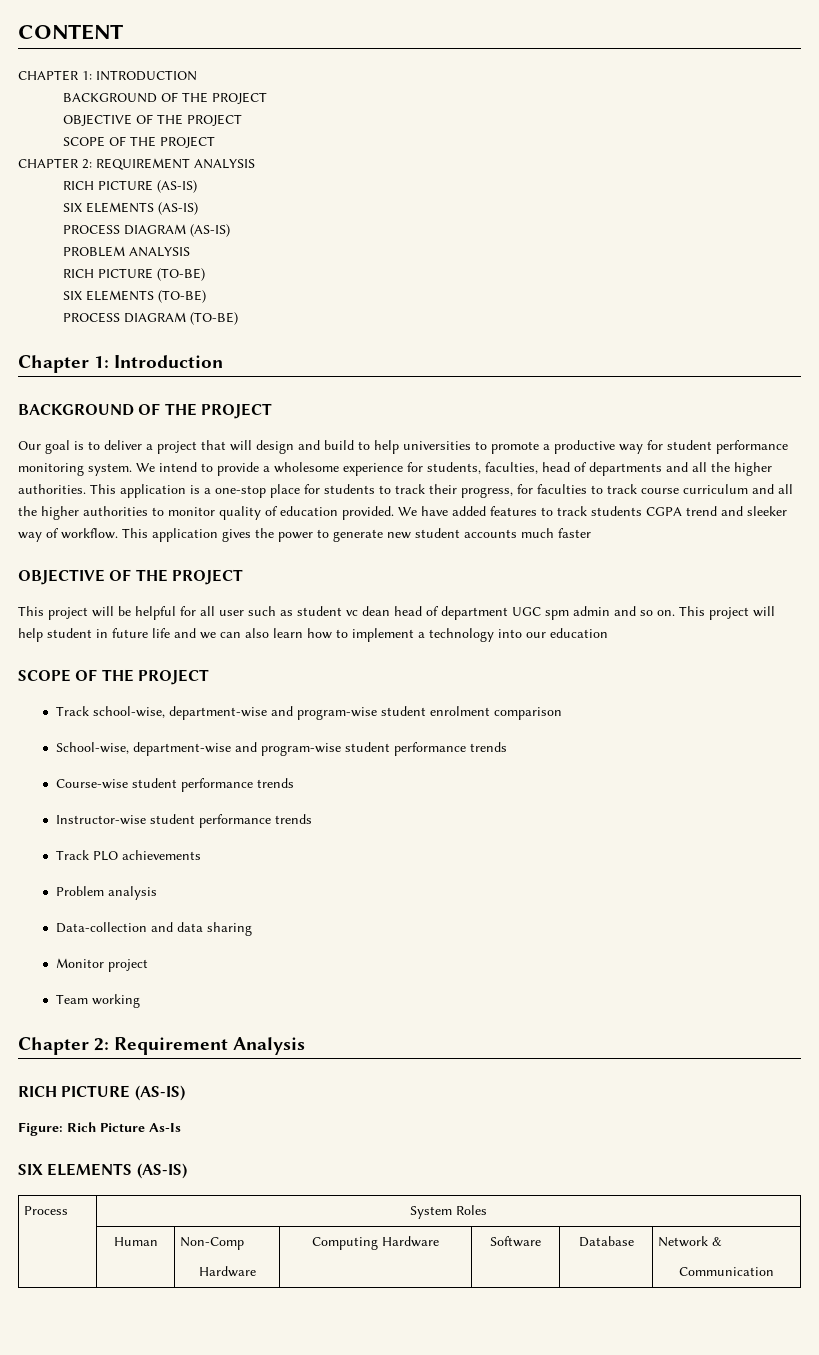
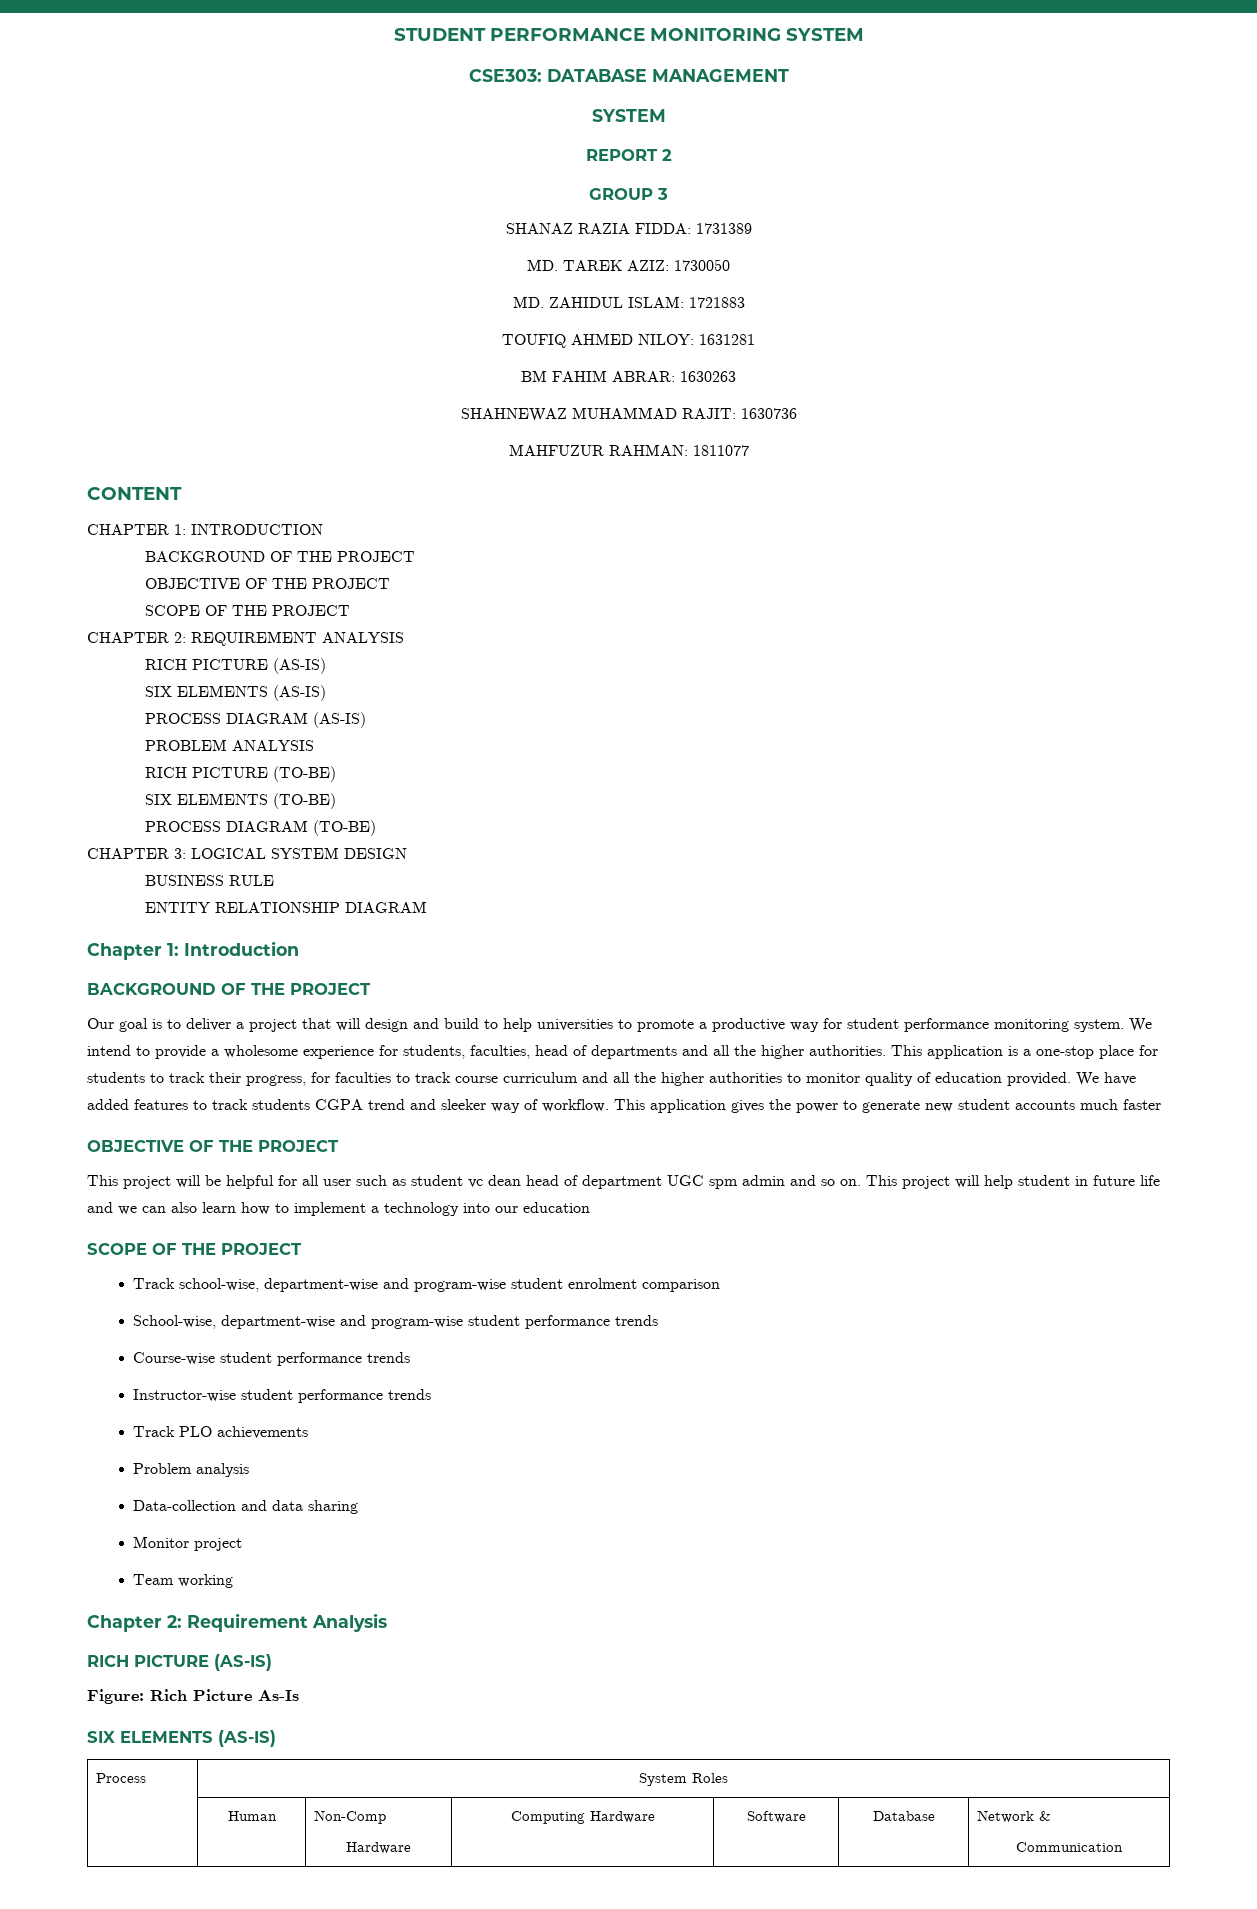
(18, 32) none -> [393,28,864,41] [468,69,789,82] [591,109,666,122] [585,149,672,161] [589,188,668,200] [505,223,752,234] [527,259,730,271] [512,296,745,308] [502,333,755,348] [521,370,736,382] [460,407,797,422] [508,444,749,456] STUDENT PERFORMANCE MONITORING SYSTEM // CSE303: DATABASE MANAGEMENT // SYSTEM // REPORT 2 // GROUP 3 // SHANAZ RAZIA FIDDA: 1731389 // MD. TAREK AZIZ: 1730050 // MD. ZAHIDUL ISLAM: 1721883 // TOUFIQ AHMED NILOY: 1631281 // BM FAHIM ABRAR: 1630263 // SHAHNEWAZ MUHAMMAD RAJIT: 1630736 // MAHFUZUR RAHMAN: 1811077 //
(238, 318) none -> [87,847,407,859] [144,875,274,886] [144,901,427,913] // CHAPTER 3: LOGICAL SYSTEM DESIGN // BUSINESS RULE // ENTITY RELATIONSHIP DIAGRAM

